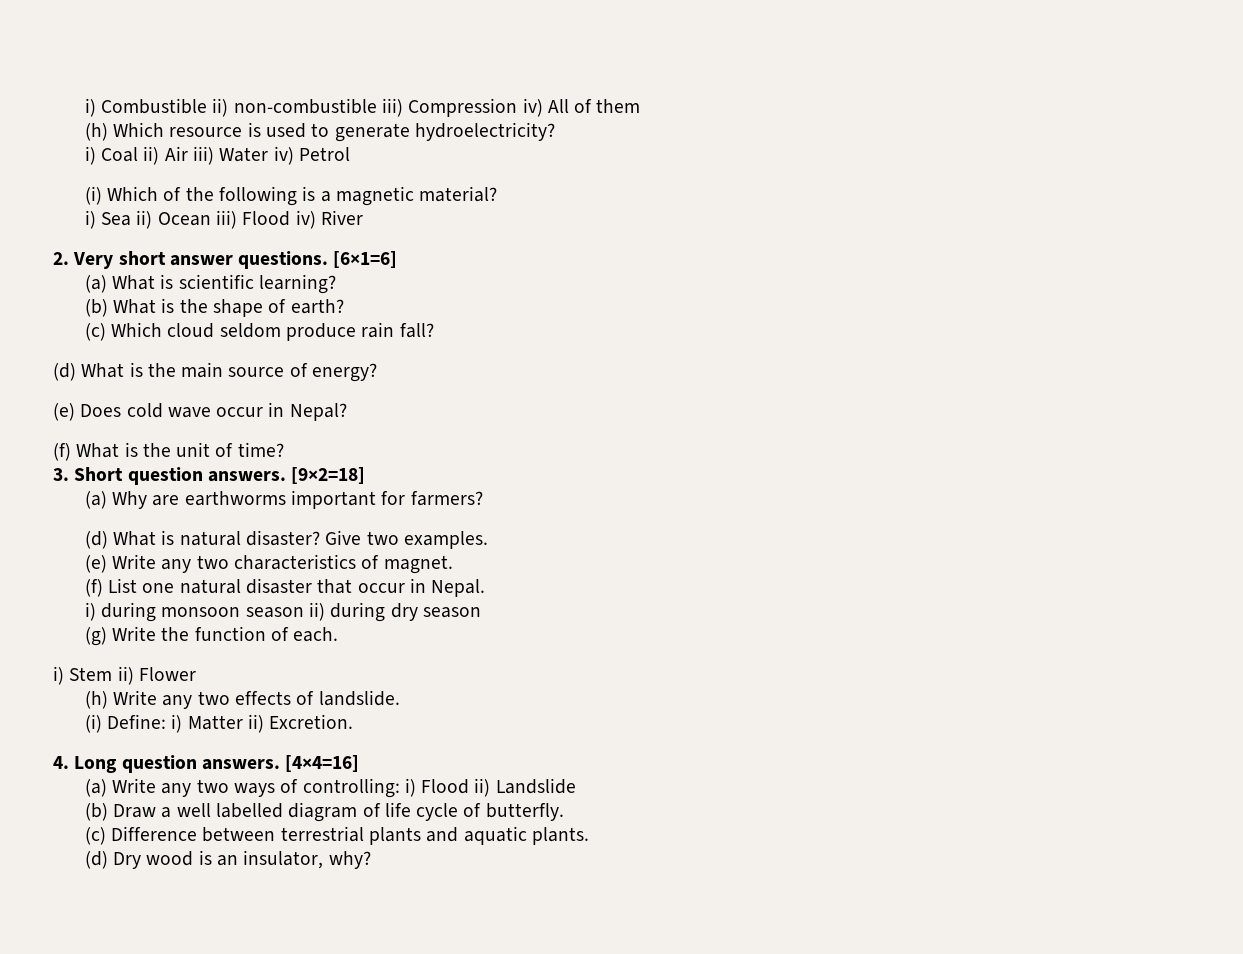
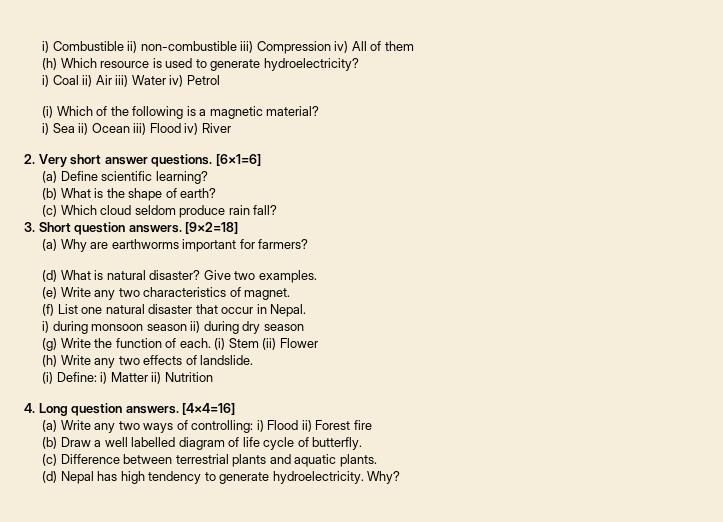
[112,274,174,290] What is -> [60,171,98,181] Define
[53,362,377,382] [53,402,347,421] [53,442,284,461] // (d) What is the main source of energy? // (e) Does cold wave occur in Nepal? // (f) What is the unit of time? -> (278, 210) none
[53,666,134,685] // i) Stem ii) -> [214,338,277,350] (i) Stem (ii)
[269,714,354,729] Excretion. -> [164,372,213,382] Nutrition
[495,778,576,794] Landslide -> [315,420,372,430] Forest fire
[113,850,371,869] Dry wood is an insulator, why? -> [60,471,401,484] Nepal has high tendency to generate hydroelectricity. Why?

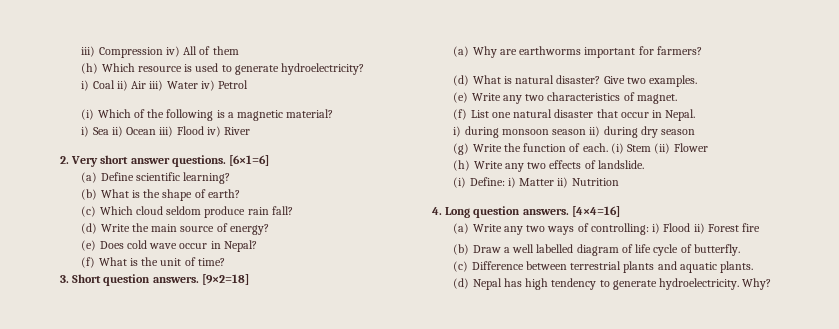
[42,41,237,53] i) Combustible ii) non-combustible -> (81, 51) none
(278, 210) none -> [81,223,269,235] [81,240,257,252] [81,257,225,268] // (d) Write the main source of energy? // (e) Does cold wave occur in Nepal? // (f) What is the unit of time?

